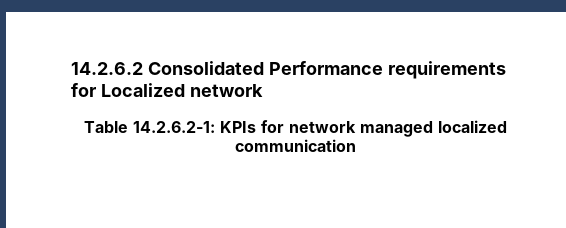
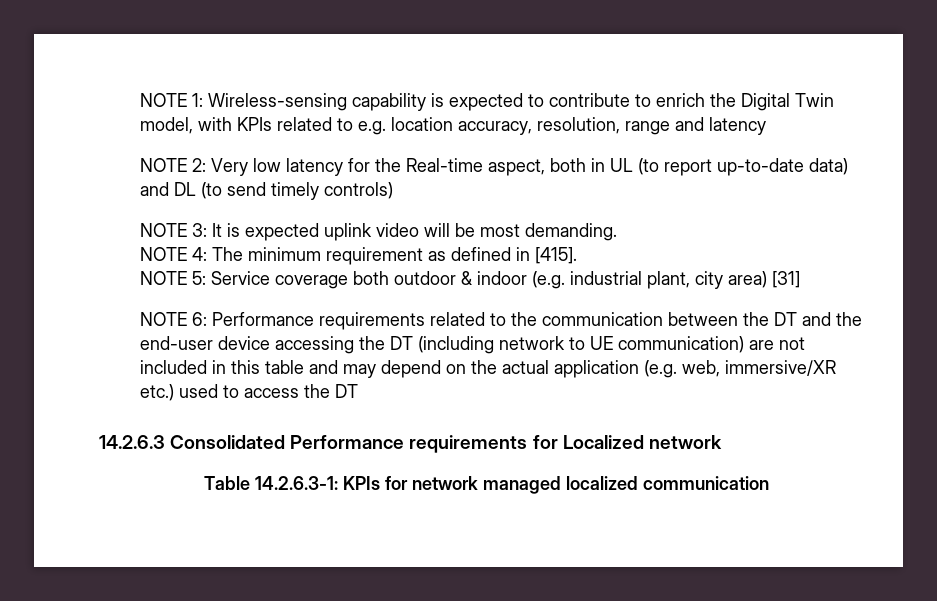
[71,62,143,75] 14.2.6.2 -> [139,93,834,111] [139,117,766,135] [139,158,848,176] [139,182,393,200] [139,223,617,241] [139,247,577,265] [139,271,800,289] [139,312,862,330] [139,336,805,354] [139,360,836,378] [139,384,358,401] [99,435,165,449] NOTE 1: Wireless-sensing capability is expected to contribute to enrich the Digital Twin model, with KPIs related to e.g. location accuracy, resolution, range and latency // NOTE 2: Very low latency for the Real-time aspect, both in UL (to report up-to-date data) and DL (to send timely controls) // NOTE 3: It is expected uplink video will be most demanding. // NOTE 4: The minimum requirement as defined in [415]. // NOTE 5: Service coverage both outdoor & indoor (e.g. industrial plant, city area) [31] // NOTE 6: Performance requirements related to the communication between the DT and the end-user device accessing the DT (including network to UE communication) are not included in this table and may depend on the actual application (e.g. web, immersive/XR etc.) used to access the DT // 14.2.6.3
[132,121,215,133] 14.2.6.2-1: -> [255,476,338,490] 14.2.6.3-1:

